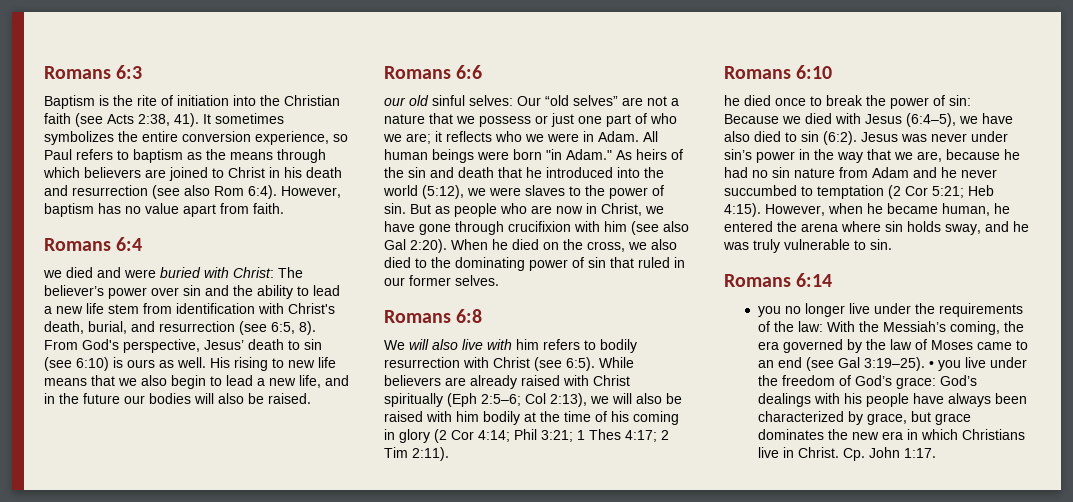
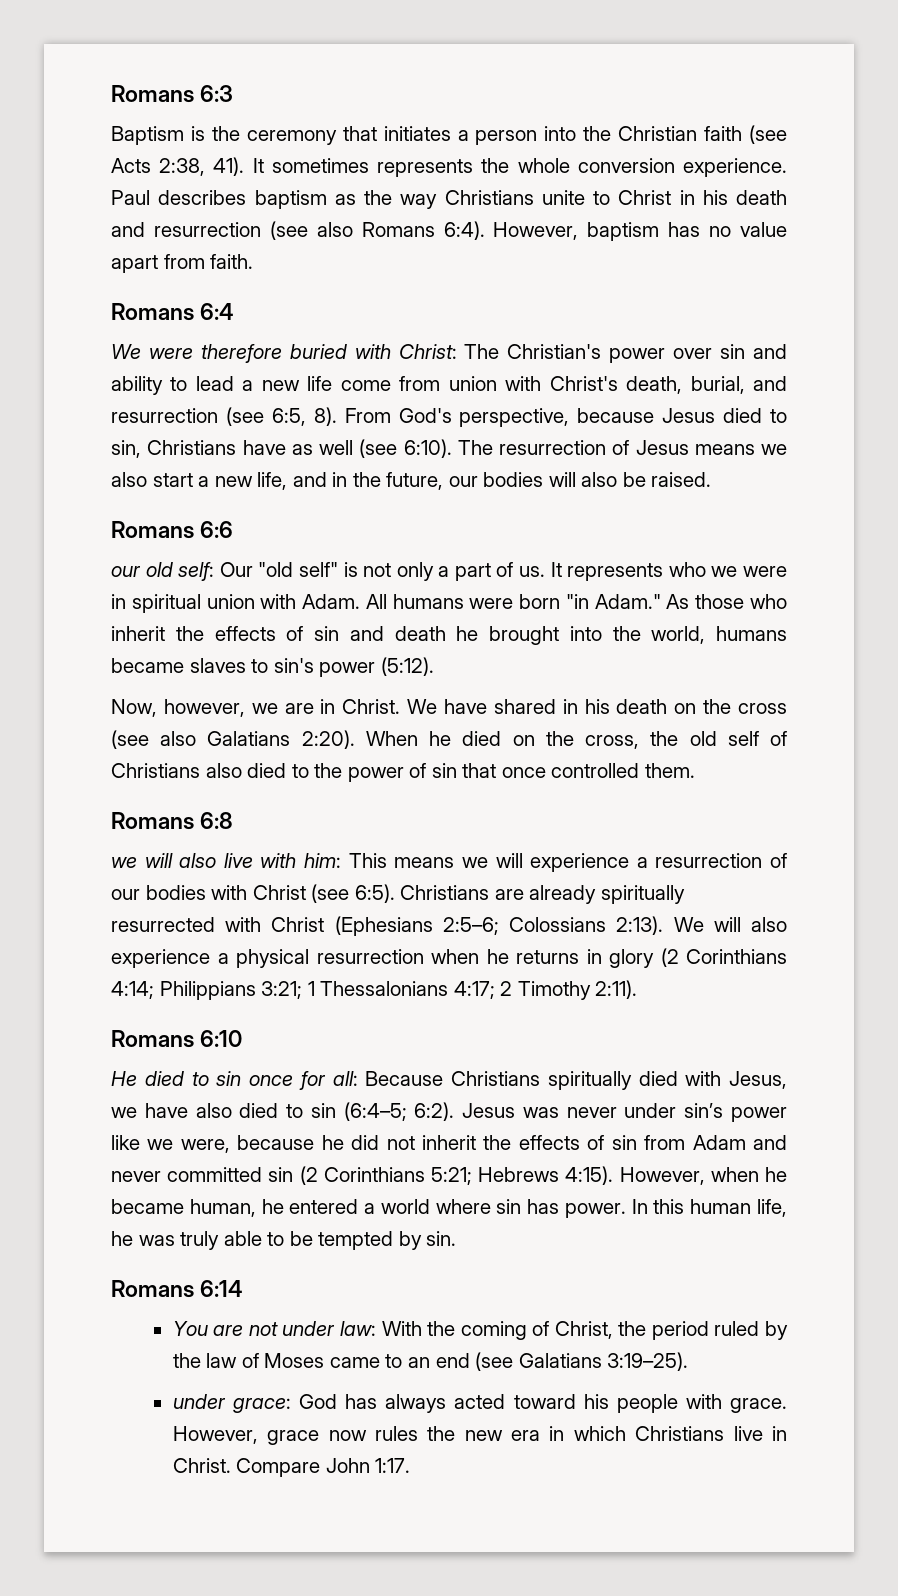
[137,95,229,106] rite of initiation -> [246,126,538,145] ceremony that initiates a person
[44,131,348,145] [44,149,326,163] [43,167,208,181] symbolizes the entire conversion experience, so Paul refers to baptism as the means through which believers are joined -> [377,158,787,177] [111,190,585,209] represents the whole conversion experience. Paul describes baptism as the way Christians unite
[214,186,244,196] Rom -> [361,222,435,237] Romans
[43,267,156,278] we died and were -> [111,344,282,363] We were therefore
[44,285,104,296] believer’s -> [507,344,602,359] Christian's
[233,285,253,296] the -> (787, 351) none
[108,303,255,314] stem from identification -> [340,376,497,391] come from union
[204,339,322,350] [44,357,336,371] [44,375,253,389] Jesus’ death to sin (see 6:10) is ours as well. His rising to new life means that we also begin to lead -> [577,408,787,423] [111,439,787,458] [111,472,193,487] because Jesus died to sin, Christians have as well (see 6:10). The resurrection of Jesus means we also start
[83,393,120,404] future -> [386,472,444,490] future,
[432,95,679,106] [384,113,677,127] [383,131,658,144] [384,149,474,163] sinful selves: Our “old selves” are not a nature that we possess or just one part of who we are; it reflects who we were in Adam. All human beings -> [178,562,788,581] [111,594,464,613] self: Our "old self" is not only a part of us. It represents who we were in spiritual union with Adam. All humans
[636,149,683,160] [384,167,664,178] [383,185,664,199] [384,203,664,217] [384,221,689,235] [384,239,406,250] heirs of the sin and death that he introduced into the world (5:12), we were slaves to the power of sin. But as people who are now in Christ, we have gone through crucifixion with him (see also Gal -> [695,594,788,609] [111,626,787,645] [111,657,434,677] [111,699,787,717] [111,730,291,749] those who inherit the effects of sin and death he brought into the world, humans became slaves to sin's power (5:12). // Now, however, we are in Christ. We have shared in his death on the cross (see also Galatians
[628,242,647,250] we -> [650,731,788,746] [111,763,200,778] the old self of Christians
[455,257,525,271] dominating -> (343, 770) none
[638,257,685,268] [384,275,499,286] ruled in our former selves. -> [501,763,695,778] once controlled them.
[384,340,405,350] We -> [111,857,137,868] we
[516,339,637,353] [384,357,634,371] [384,375,630,389] [384,393,682,407] [384,411,679,425] [384,429,537,443] him refers to bodily resurrection with Christ (see 6:5). While believers are already raised with Christ spiritually (Eph 2:5–6; Col 2:13), we will also be raised with him bodily at the time of his coming in glory (2 Cor 4:14; Phil -> [304,853,788,872] [111,884,685,904] [111,916,787,936] [111,948,787,968] [111,981,256,1000] him: This means we will experience a resurrection of our bodies with Christ (see 6:5). Christians are already spiritually resurrected with Christ (Ephesians 2:5–6; Colossians 2:13). We will also experience a physical resurrection when he returns in glory (2 Corinthians 4:14; Philippians
[589,429,621,440] Thes -> [320,981,449,996] Thessalonians
[384,447,408,458] Tim -> [517,981,591,1000] Timothy
[724,95,971,109] [724,113,956,127] he died once to break the power of sin: Because we died with Jesus (6:4–5), -> [111,1071,787,1090] He died to sin once for all: Because Christians spiritually died with Jesus,
[823,131,857,145] (6:2). -> [343,1102,455,1121] (6:4–5; 6:2).
[799,149,1020,163] [724,167,997,178] [724,185,994,199] in the way that we are, because he had no sin nature from Adam and he never succumbed to temptation (2 Cor 5:21; Heb -> [111,1135,788,1153] [111,1166,560,1185] like we were, because he did not inherit the effects of sin from Adam and never committed sin (2 Corinthians 5:21; Hebrews
[777,221,1029,235] [723,239,892,253] [724,273,833,287] [757,303,1023,317] [757,321,1024,335] [757,339,843,353] the arena where sin holds sway, and he was truly vulnerable to sin. // Romans 6:14 // you no longer live under the requirements of the law: With the Messiah’s coming, the era governed -> [364,1199,788,1218] [111,1231,457,1250] [111,1280,243,1298] [172,1321,760,1340] a world where sin has power. In this human life, he was truly able to be tempted by sin. // Romans 6:14 // You are not under law: With the coming of Christ, the period ruled
[837,357,860,368] Gal -> [518,1353,602,1368] Galatians
[928,357,1027,371] [757,375,977,389] [757,393,1027,407] [757,411,971,425] [757,429,824,440] • you live under the freedom of God’s grace: God’s dealings with his people have always been characterized by grace, but grace dominates -> [172,1394,787,1413] [172,1426,418,1445] // under grace: God has always acted toward his people with grace. However, grace now rules
[842,448,865,461] Cp. -> [236,1458,321,1477] Compare

